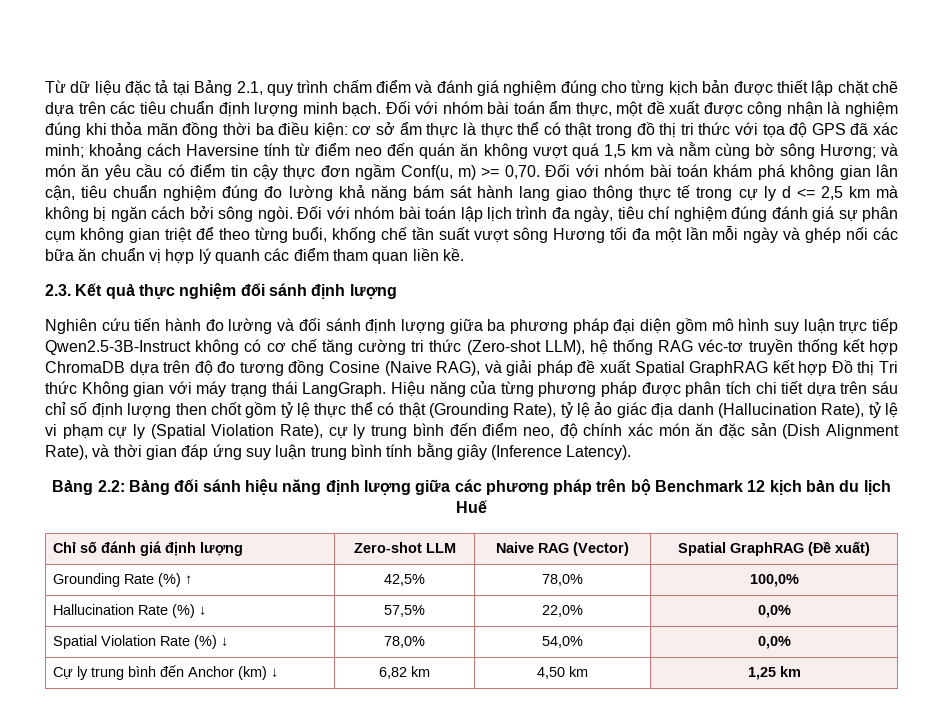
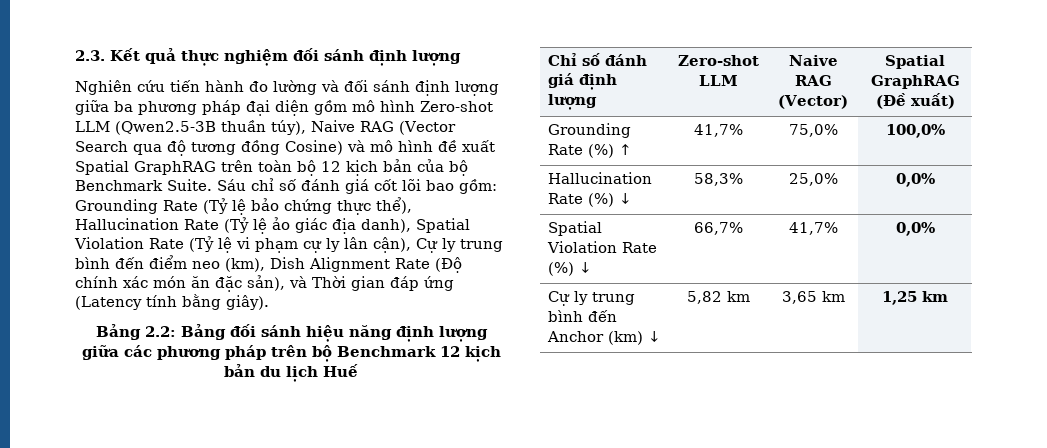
[45,80,899,96] [45,101,898,117] [45,122,899,138] [45,142,898,159] [45,164,898,180] [45,185,899,201] [45,206,899,222] [45,226,898,243] [45,248,464,264] Từ dữ liệu đặc tả tại Bảng 2.1, quy trình chấm điểm và đánh giá nghiệm đúng cho từng kịch bản được thiết lập chặt chẽ dựa trên các tiêu chuẩn định lượng minh bạch. Đối với nhóm bài toán ẩm thực, một đề xuất được công nhận là nghiệm đúng khi thỏa mãn đồng thời ba điều kiện: cơ sở ẩm thực là thực thể có thật trong đồ thị tri thức với tọa độ GPS đã xác minh; khoảng cách Haversine tính từ điểm neo đến quán ăn không vượt quá 1,5 km và nằm cùng bờ sông Hương; và món ăn yêu cầu có điểm tin cậy thực đơn ngầm Conf(u, m) >= 0,70. Đối với nhóm bài toán khám phá không gian lân cận, tiêu chuẩn nghiệm đúng đo lường khả năng bám sát hành lang giao thông thực tế trong cự ly d <= 2,5 km mà không bị ngăn cách bởi sông ngòi. Đối với nhóm bài toán lập lịch trình đa ngày, tiêu chí nghiệm đúng đánh giá sự phân cụm không gian triệt để theo từng buổi, khống chế tần suất vượt sông Hương tối đa một lần mỗi ngày và ghép nối các bữa ăn chuẩn vị hợp lý quanh các điểm tham quan liền kề. // -> (75, 55) none
[773,318,898,334] [45,339,898,355] [45,360,898,376] [45,381,898,397] [45,402,881,418] suy luận trực tiếp Qwen2.5-3B-Instruct không có cơ chế tăng cường tri thức (Zero-shot LLM), hệ thống RAG véc-tơ truyền thống kết hợp ChromaDB dựa trên độ đo tương đồng Cosine (Naive RAG), và giải pháp đề xuất Spatial GraphRAG kết hợp Đồ thị Tri thức Không gian với máy trạng thái LangGraph. Hiệu năng của từng phương pháp được phân tích chi tiết dựa trên sáu chỉ số định lượng then chốt gồm tỷ lệ thực thể có thật (Grounding Rate), tỷ lệ ảo giác địa danh (Hallucination Rate), tỷ -> [420,101,493,112] [75,120,456,135] [75,140,495,156] [75,159,468,176] [75,178,497,194] [75,197,412,215] [75,217,470,234] [74,236,214,252] Zero-shot LLM (Qwen2.5-3B thuần túy), Naive RAG (Vector Search qua độ tương đồng Cosine) và mô hình đề xuất Spatial GraphRAG trên toàn bộ 12 kịch bản của bộ Benchmark Suite. Sáu chỉ số đánh giá cốt lõi bao gồm: Grounding Rate (Tỷ lệ bảo chứng thực thể), Hallucination Rate (Tỷ lệ ảo giác địa danh), Spatial Violation Rate (Tỷ
[150,424,348,439] (Spatial Violation Rate), cự -> [344,237,438,253] lân cận), Cự
[522,423,578,439] neo, độ -> [192,257,462,273] neo (km), Dish Alignment Rate (Độ
[750,423,899,439] [45,443,632,460] sản (Dish Alignment Rate), và thời gian đáp ứng suy luận trung bình tính bằng giây (Inference Latency). -> [247,275,454,291] [75,294,269,310] sản), và Thời gian đáp ứng (Latency tính bằng giây).
[384,574,425,586] [542,574,583,586] 42,5% | 78,0% -> [693,124,743,137] [788,124,838,137] 41,7% | 75,0%
[384,605,425,617] [542,605,583,617] 57,5% | 22,0% -> [693,173,743,186] [788,173,838,186] 58,3% | 25,0%
[384,636,425,648] [542,636,583,648] 78,0% | 54,0% -> [693,222,743,235] [788,222,838,235] 66,7% | 41,7%
[379,666,430,679] [537,667,565,679] 6,82 km | 4,50 -> [686,291,750,304] [781,291,817,304] 5,82 km | 3,65

